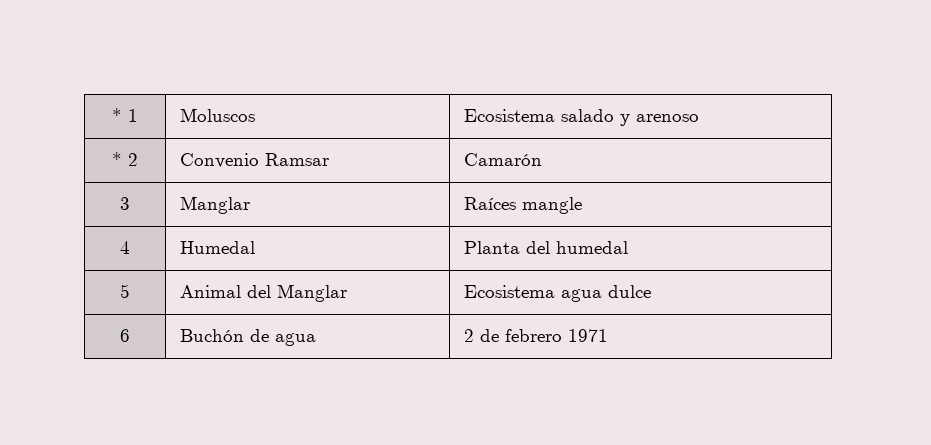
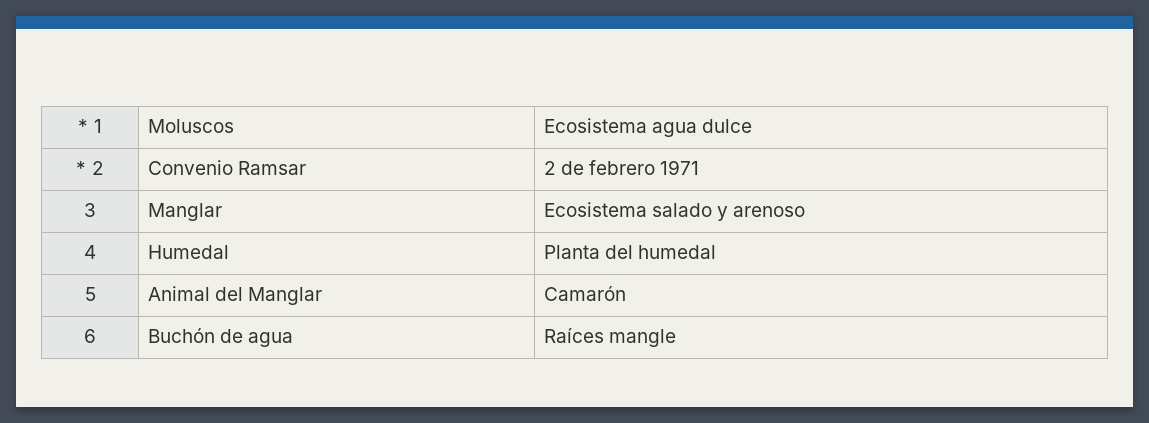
[560,109,699,126] salado y arenoso -> [651,119,752,137] agua dulce
[463,153,542,166] [120,197,130,210] [179,196,250,214] [463,197,582,214] Camarón // 3 | Manglar | Raíces mangle -> [543,160,699,175] [84,203,96,217] [147,203,222,221] [543,202,805,221] 2 de febrero 1971 // 3 | Manglar | Ecosistema salado y arenoso
[463,285,651,302] Ecosistema agua dulce -> [543,286,626,301] Camarón
[463,329,608,342] 2 de febrero 1971 -> [543,327,676,347] Raíces mangle

